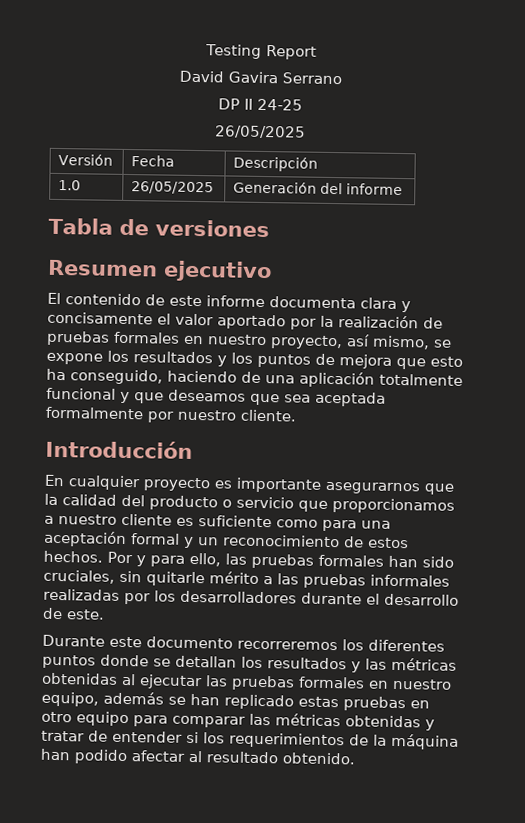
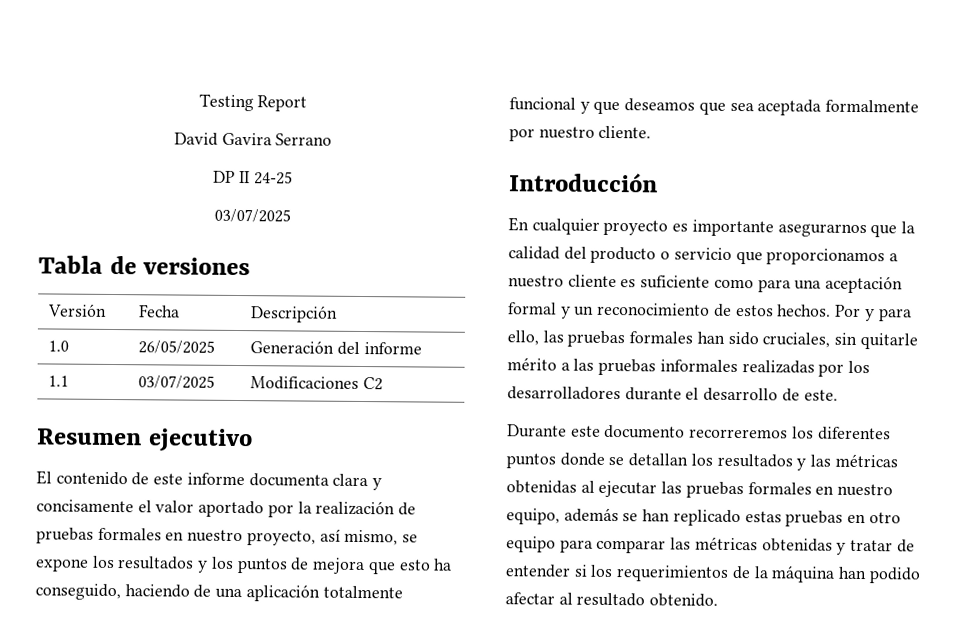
[215,125,306,139] 26/05/2025 -> [213,208,291,223] [38,255,251,276] 03/07/2025 // Tabla de versiones
[48,217,270,238] // Tabla de versiones -> [48,375,70,387] [138,375,216,389] [250,376,383,391] // 1.1 | 03/07/2025 | Modificaciones C2

